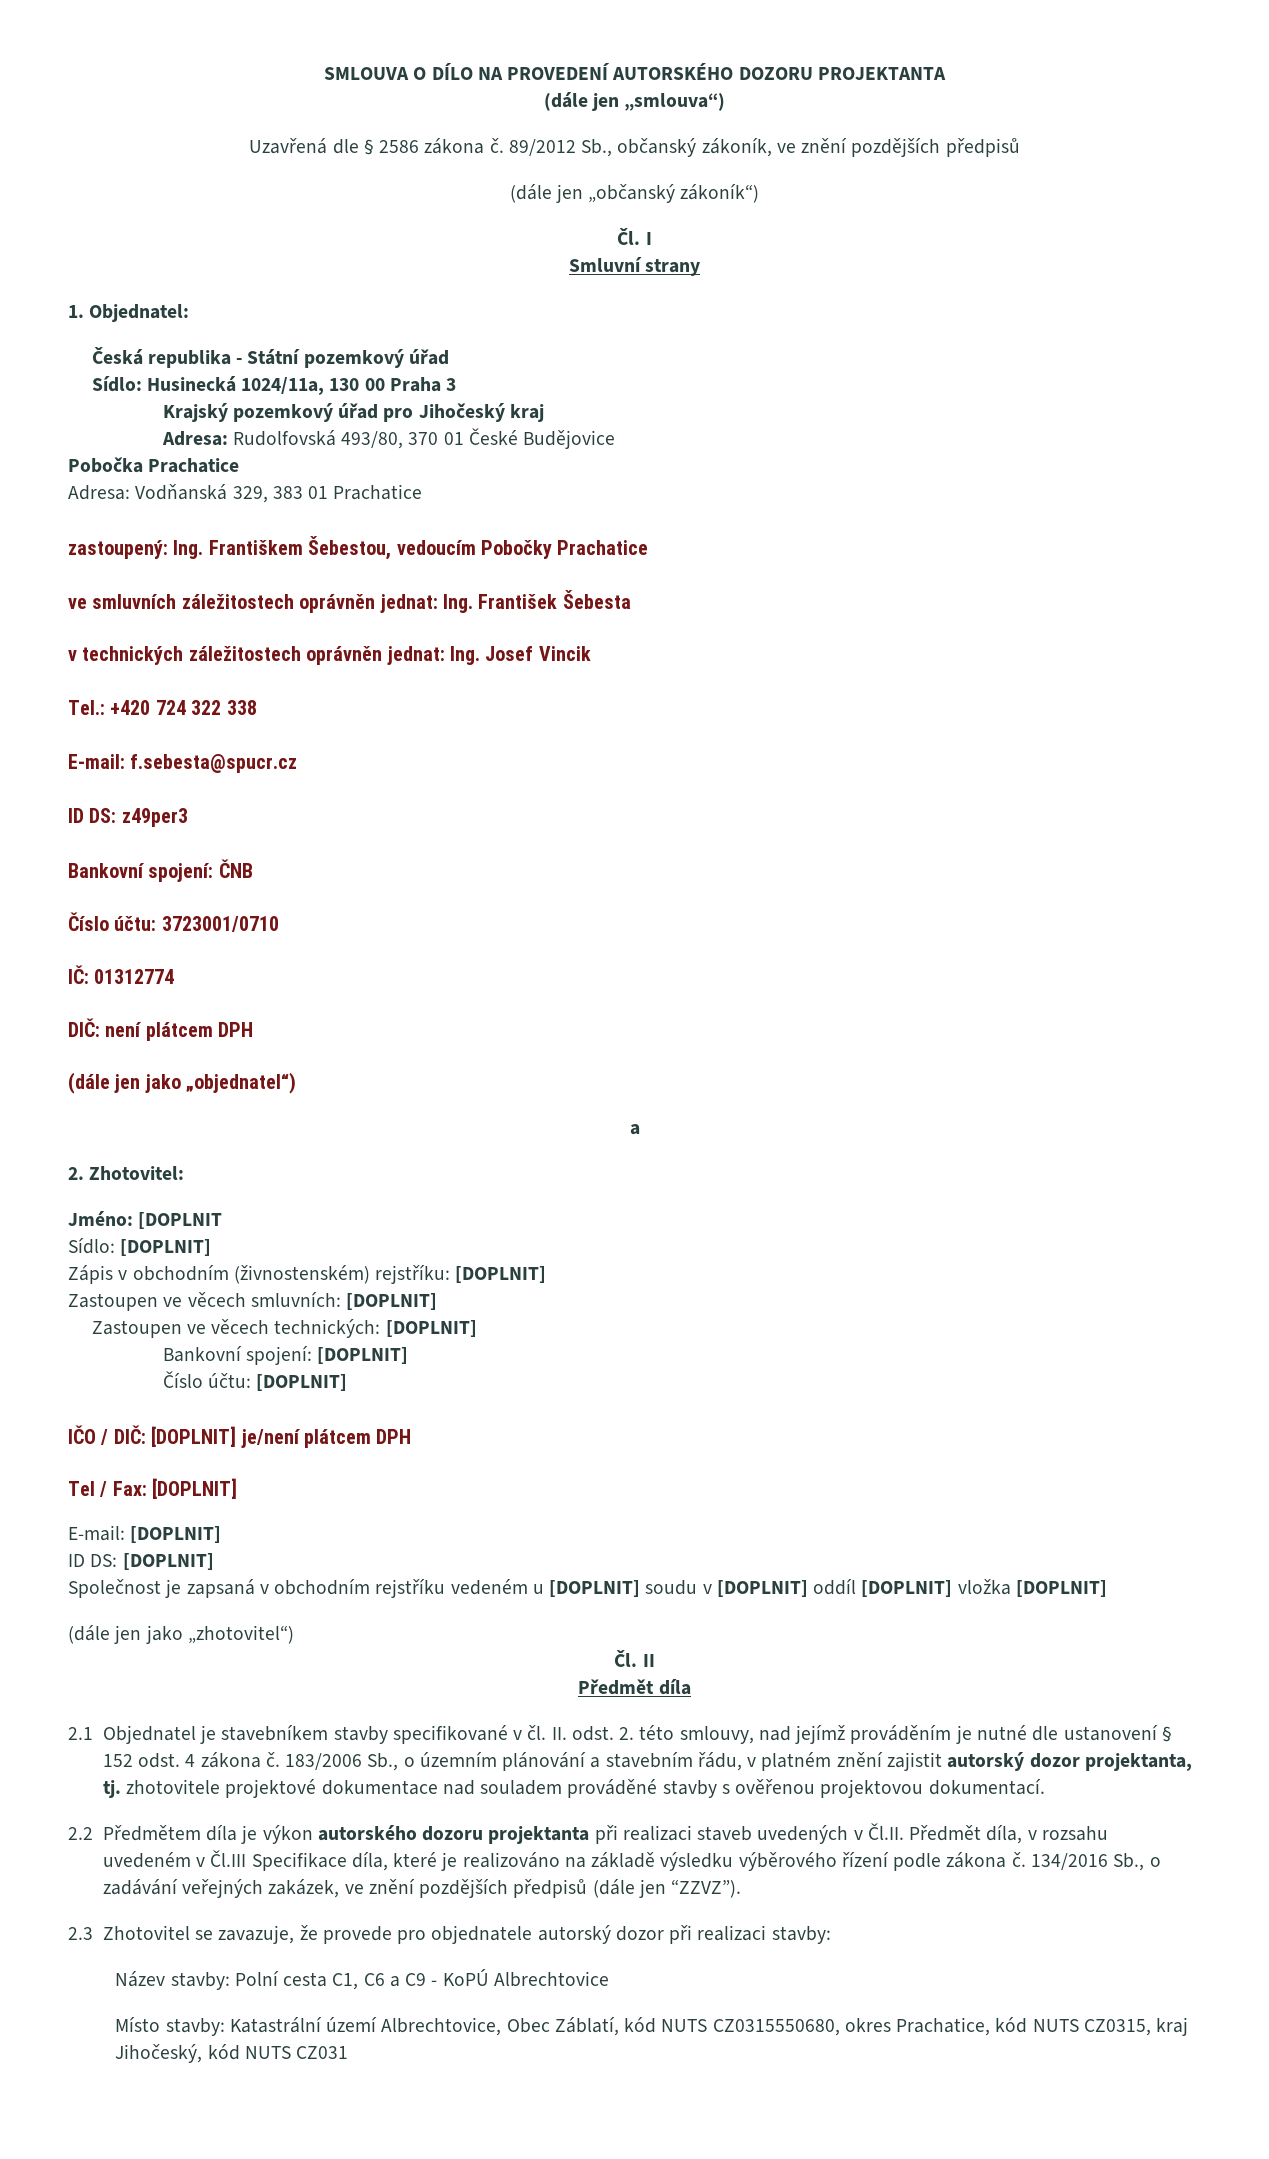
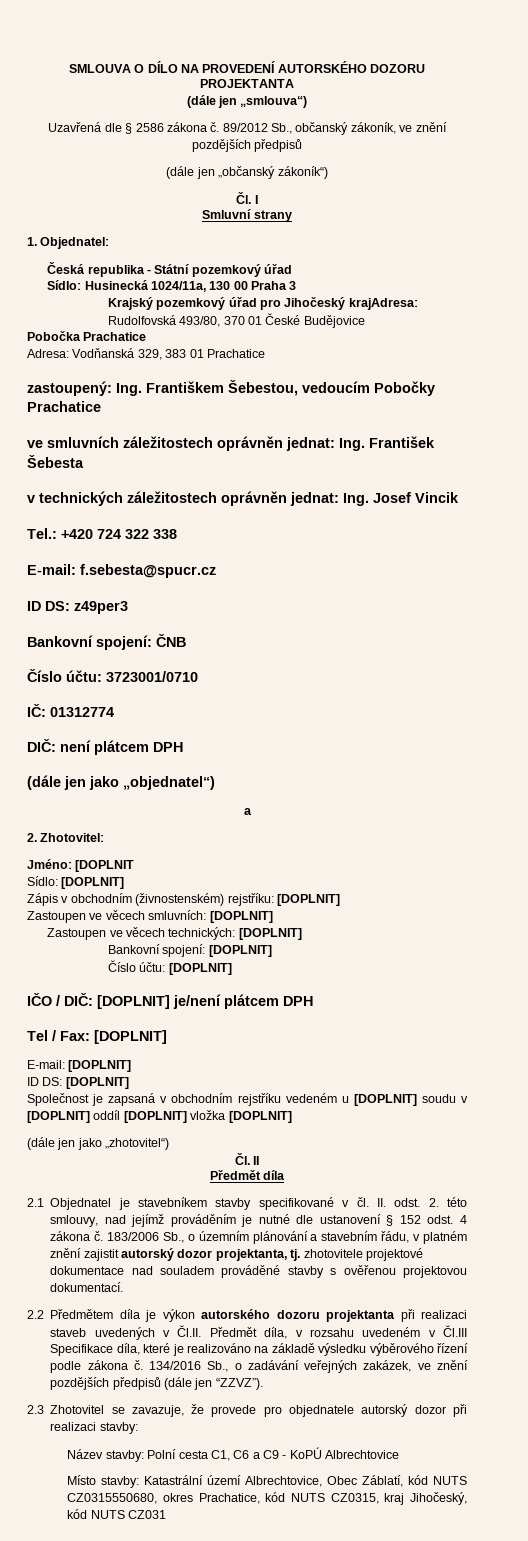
[509,404,544,422] [161,431,228,446] kraj // Adresa: -> [348,298,418,310] krajAdresa:

